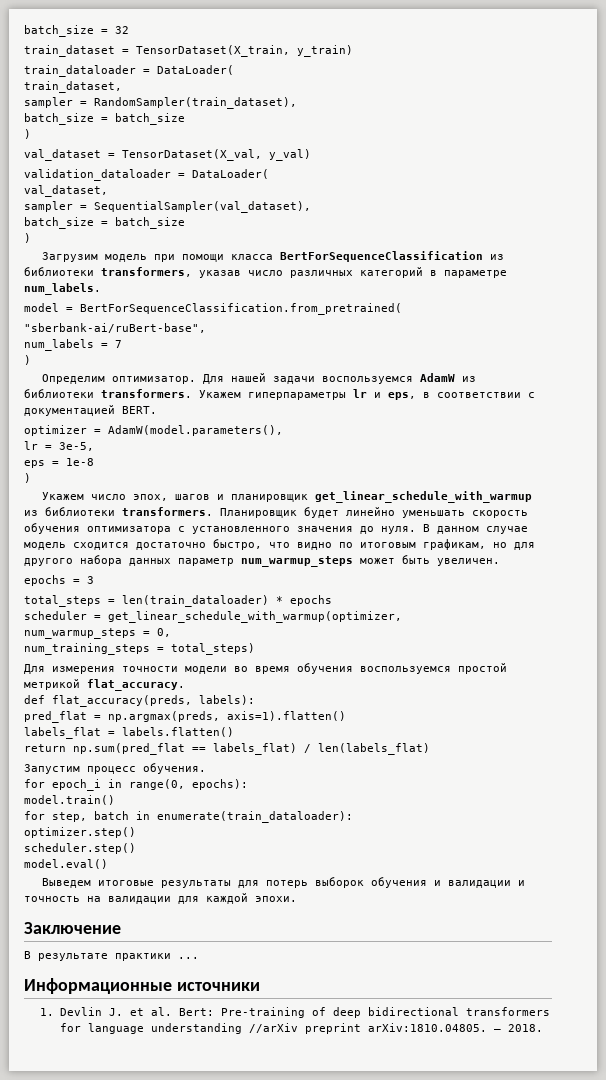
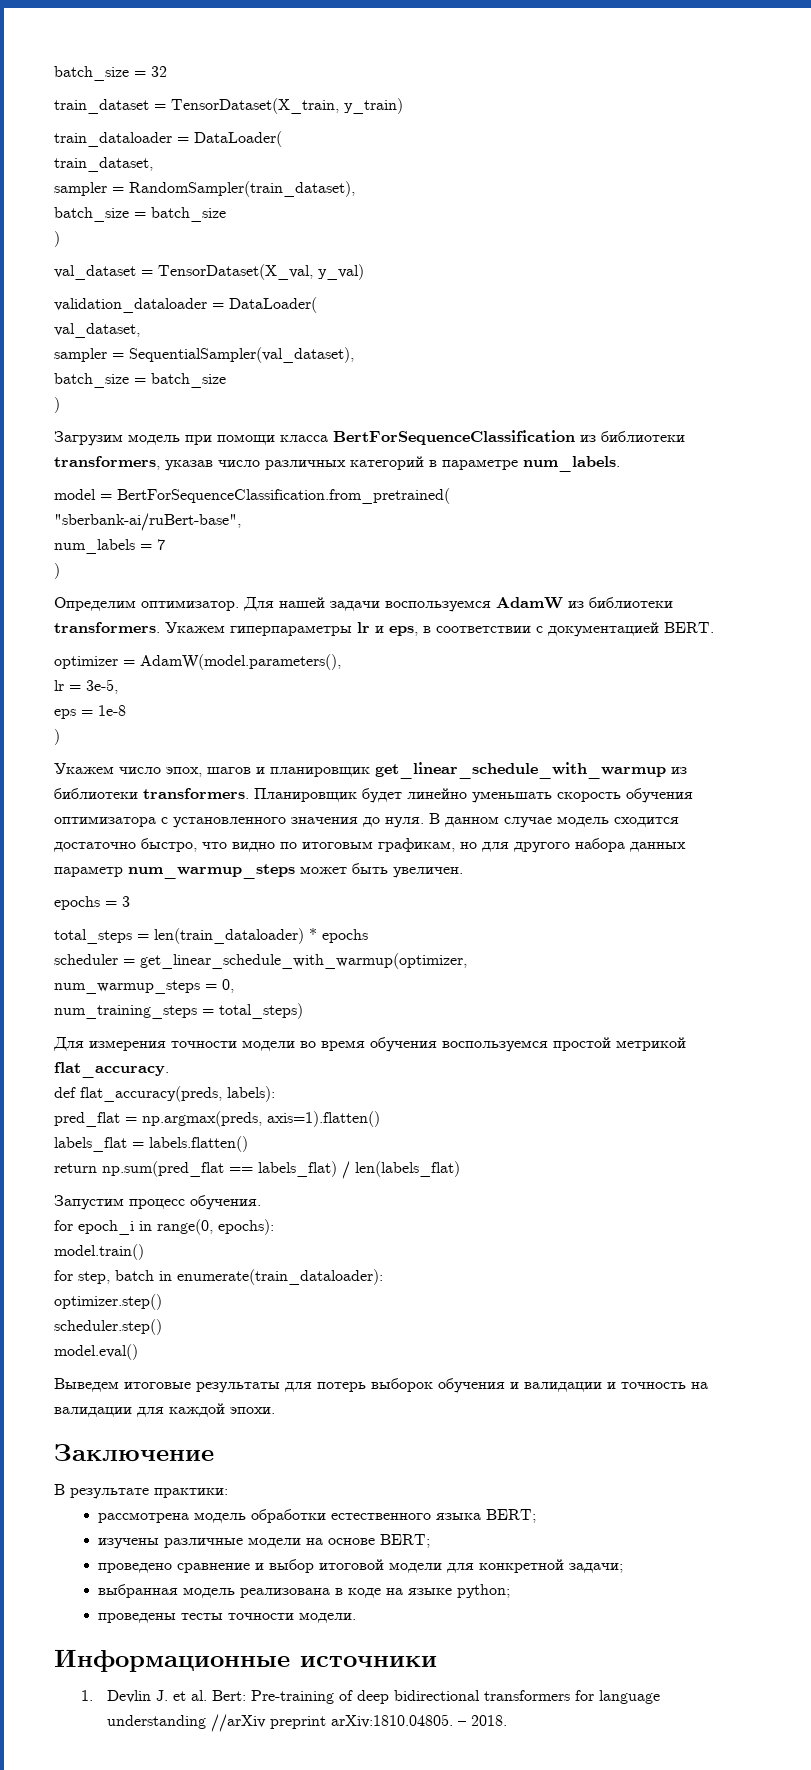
[115,953,199,961] практики ... -> [154,1488,228,1498] [98,1509,537,1523] [98,1534,431,1549] [98,1559,624,1573] [98,1584,511,1598] [98,1612,357,1623] практики: // рассмотрена модель обработки естественного языка BERT; // изучены различные модели на основе BERT; // проведено сравнение и выбор итоговой модели для конкретной задачи; // выбранная модель реализована в коде на языке python; // проведены тесты точности модели.

